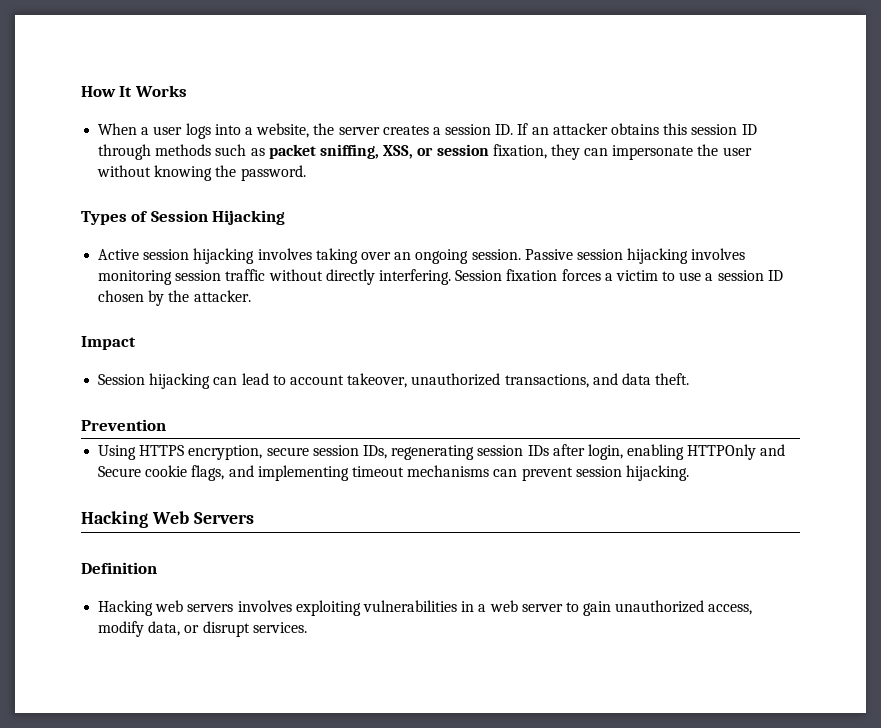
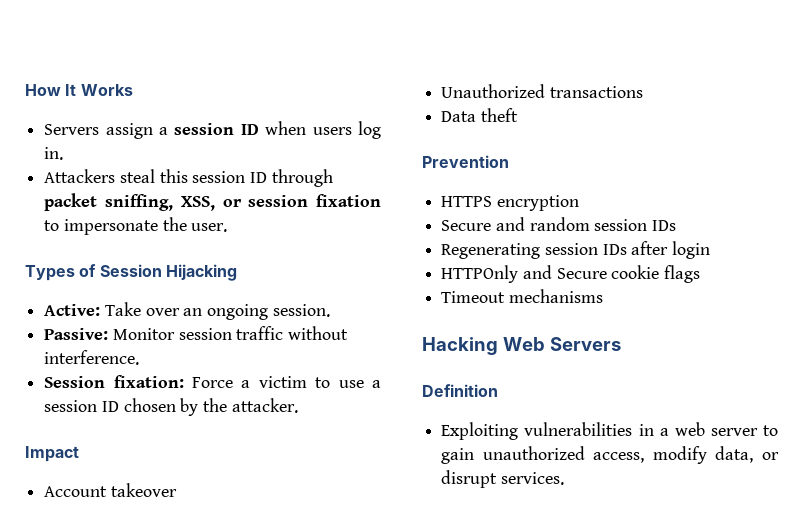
[98,123,660,139] When a user logs into a website, the server creates a session ID. If an attacker obtains -> [44,121,381,139] [44,147,64,160] [44,169,155,183] Servers assign a session ID when users log in. // Attackers steal
[155,144,265,156] methods such as -> (333, 178) none
[492,144,752,160] [97,165,306,181] fixation, they can impersonate the user without knowing the password. -> [316,194,381,207] [44,217,228,235] fixation to impersonate the user.
[98,248,358,264] Active session hijacking involves taking -> [44,302,141,316] Active: Take
[524,248,746,264] [98,269,601,285] Passive session hijacking involves monitoring session traffic without directly interfering. Session fixation forces -> [44,326,349,340] [44,350,140,365] [44,375,234,388] // Passive: Monitor session traffic without interference. // Session fixation: Force
[98,373,690,389] [81,419,166,431] [98,445,475,460] Session hijacking can lead to account takeover, unauthorized transactions, and data theft. // Prevention // Using HTTPS encryption, secure session IDs, regenerating -> [44,483,177,497] [441,84,643,98] [441,108,518,122] [422,155,509,168] [441,195,579,211] [441,217,677,231] [441,243,541,259] Account takeover // Unauthorized transactions // Data theft // Prevention // HTTPS encryption // Secure and random session IDs // Regenerating
[587,444,685,460] login, enabling -> [672,241,711,259] login //
[191,465,689,481] flags, and implementing timeout mechanisms can prevent session hijacking. -> [664,265,701,283] [441,289,603,303] flags // Timeout mechanisms
[98,600,361,616] Hacking web servers involves exploiting -> [441,422,519,440] Exploiting

